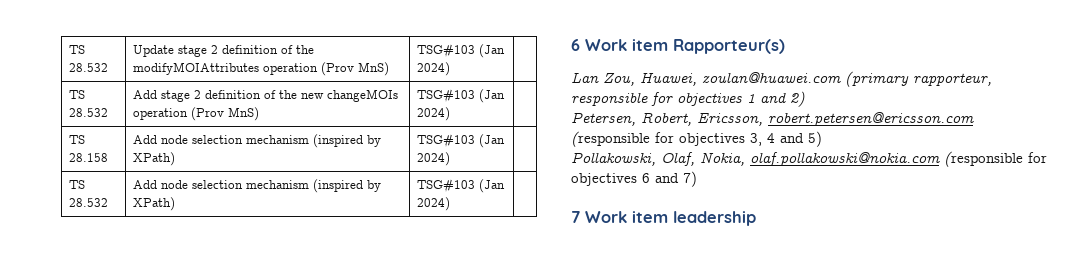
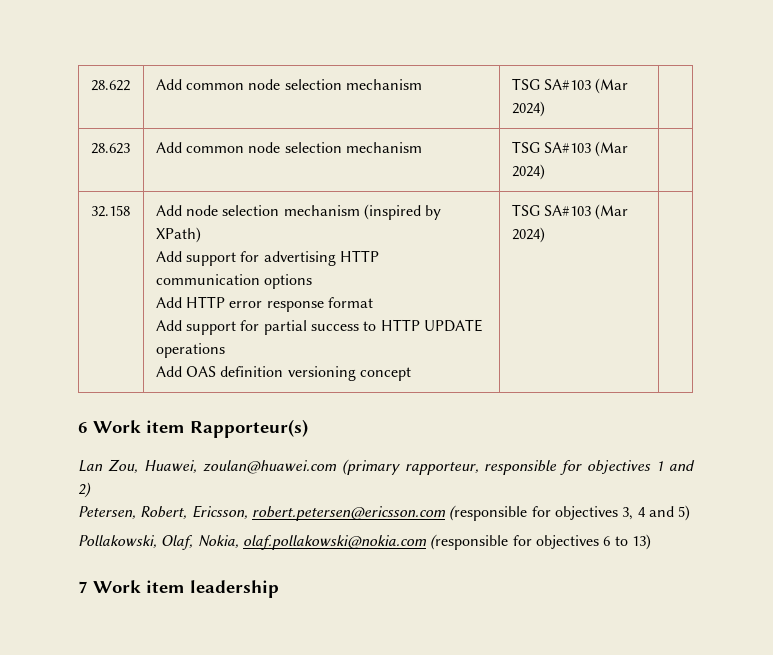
[68,45,85,54] [68,63,108,72] [132,45,314,57] [132,62,389,76] [416,44,505,58] [416,62,450,76] [68,90,85,99] [68,108,108,117] [132,89,398,102] [132,107,259,121] [416,89,505,103] [416,107,450,121] [68,135,85,144] [68,153,108,162] [132,134,381,148] [132,152,175,166] [416,134,505,148] [416,152,450,166] [68,180,85,189] [68,198,108,207] [132,179,381,193] [132,197,175,211] [416,179,505,193] TS 28.532 | Update stage 2 definition of the modifyMOIAttributes operation (Prov MnS) | TSG#103 (Jan 2024) | // TS 28.532 | Add stage 2 definition of the new changeMOIs operation (Prov MnS) | TSG#103 (Jan 2024) | // TS 28.158 | Add node selection mechanism (inspired by XPath) | TSG#103 (Jan 2024) | // TS 28.532 | Add node selection mechanism (inspired by XPath) | TSG#103 (Jan -> [90,80,130,91] [155,79,423,90] [511,78,629,94] [511,101,545,117] [90,143,130,154] [155,142,423,153] [511,141,629,157] [511,164,545,180] [90,205,130,217] [155,204,442,220] [155,227,201,243] [155,250,380,266] [155,274,313,289] [155,296,374,312] [155,319,484,335] [155,343,225,358] [155,366,412,381] [511,204,629,220] 28.622 | Add common node selection mechanism | TSG SA#103 (Mar 2024) | // 28.623 | Add common node selection mechanism | TSG SA#103 (Mar 2024) | // 32.158 | Add node selection mechanism (inspired by XPath) // Add support for advertising HTTP communication options // Add HTTP error response format // Add support for partial success to HTTP UPDATE operations // Add OAS definition versioning concept | TSG SA#103 (Mar
[655,171,697,187] and 7) -> [614,534,651,550] to 13)

